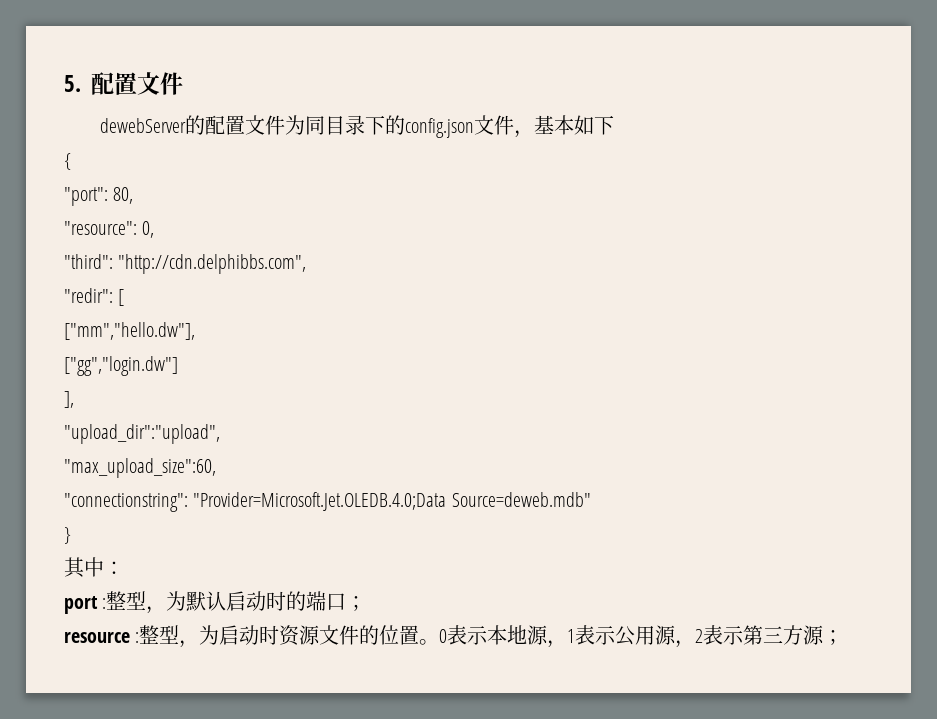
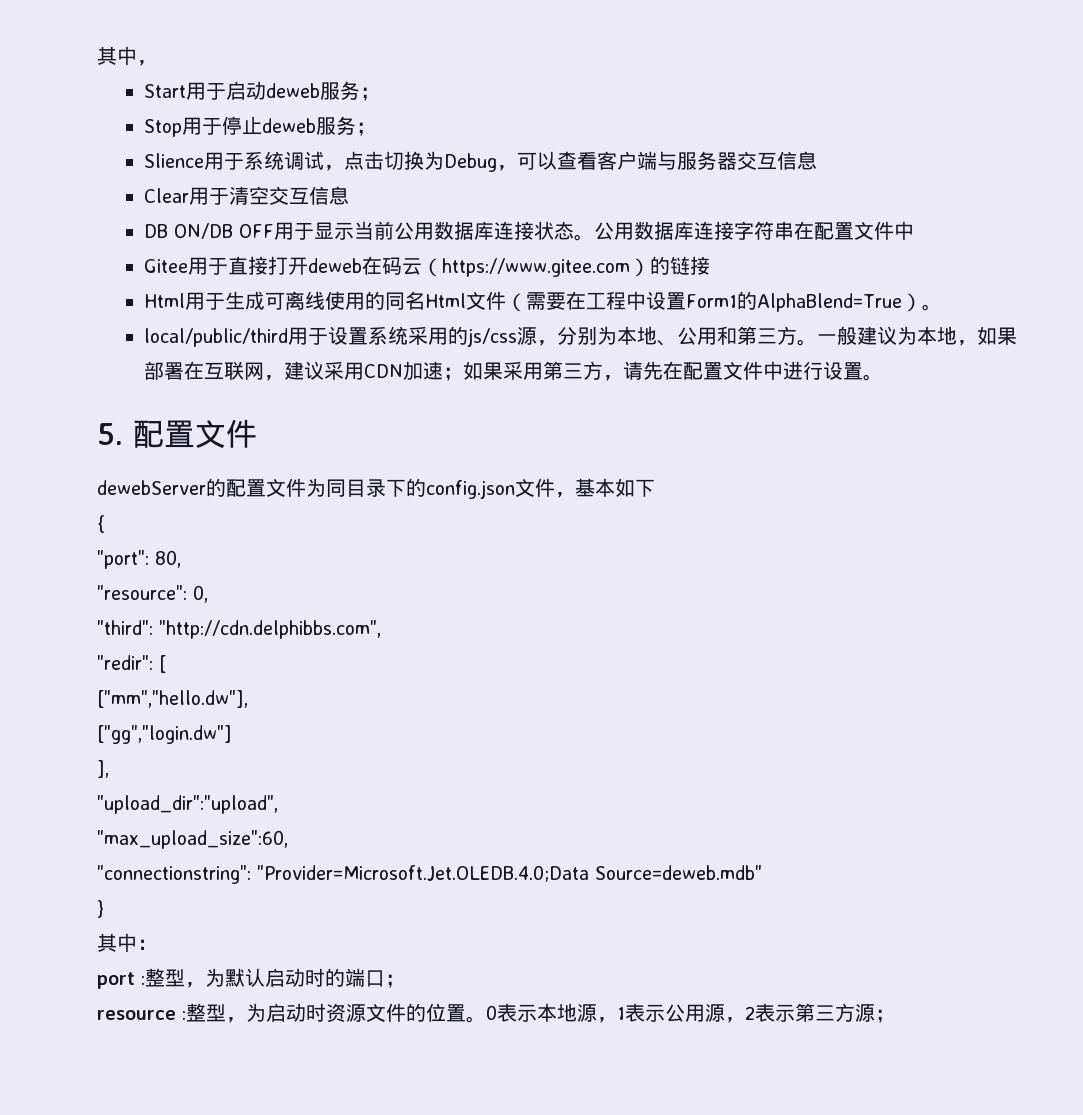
(64, 83) none -> [97,46,157,66] [143,81,380,101] [143,116,376,137] [143,151,817,172] [143,186,349,205] [143,221,914,241] [143,256,710,277] [143,291,942,312] [143,326,1017,347] [143,361,883,381] 其中， // Start用于启动deweb服务； // Stop用于停止deweb服务； // Slience用于系统调试，点击切换为Debug，可以查看客户端与服务器交互信息 // Clear用于清空交互信息 // DB ON/DB OFF用于显示当前公用数据库连接状态。公用数据库连接字符串在配置文件中 // Gitee用于直接打开deweb在码云（https://www.gitee.com）的链接 // Html用于生成可离线使用的同名Html文件（需要在工程中设置Form1的AlphaBlend=True）。 // local/public/third用于设置系统采用的js/css源，分别为本地、公用和第三方。一般建议为本地，如果部署在互联网，建议采用CDN加速；如果采用第三方，请先在配置文件中进行设置。 //

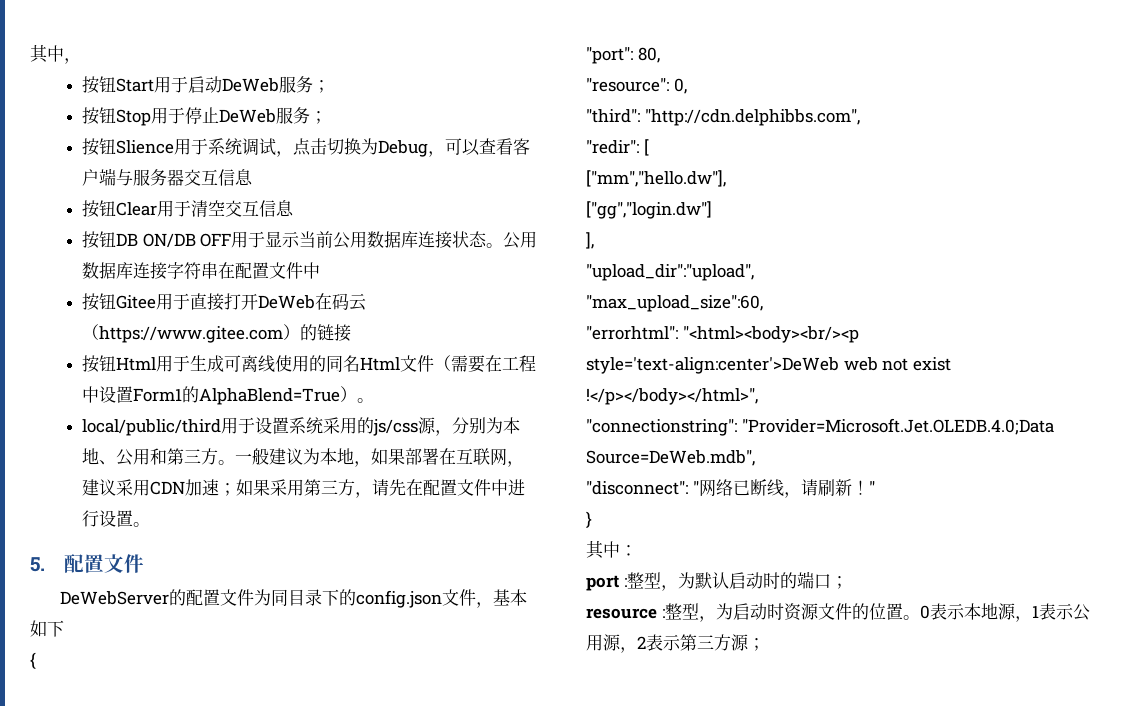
(157, 63) none -> [82,76,117,94] 按钮
[265,81,380,101] deweb服务； // -> [222,76,331,93] [82,107,117,125] DeWeb服务； // 按钮
[261,116,376,136] deweb服务； // -> [219,107,328,124] [82,138,117,156] DeWeb服务； // 按钮
(817, 160) none -> [82,200,117,218] 按钮
(349, 195) none -> [82,231,117,249] 按钮
(914, 230) none -> [82,293,117,311] 按钮
[307,258,362,273] deweb -> [258,295,316,309] DeWeb
(710, 265) none -> [82,355,117,373] 按钮
[97,480,206,495] dewebServer -> [60,591,170,605] DeWebServer
[97,865,762,884] "connectionstring": "Provider=Microsoft.Jet.OLEDB.4.0;Data Source=deweb.mdb" -> [586,326,859,343] [586,357,951,374] [586,388,758,405] [586,418,1054,436] [586,450,755,466] [586,479,875,498] "errorhtml": "<html><body><br/><p style='text-align:center'>DeWeb web not exist !</p></body></html>", // "connectionstring": "Provider=Microsoft.Jet.OLEDB.4.0;Data Source=DeWeb.mdb", // "disconnect": "网络已断线，请刷新！"

